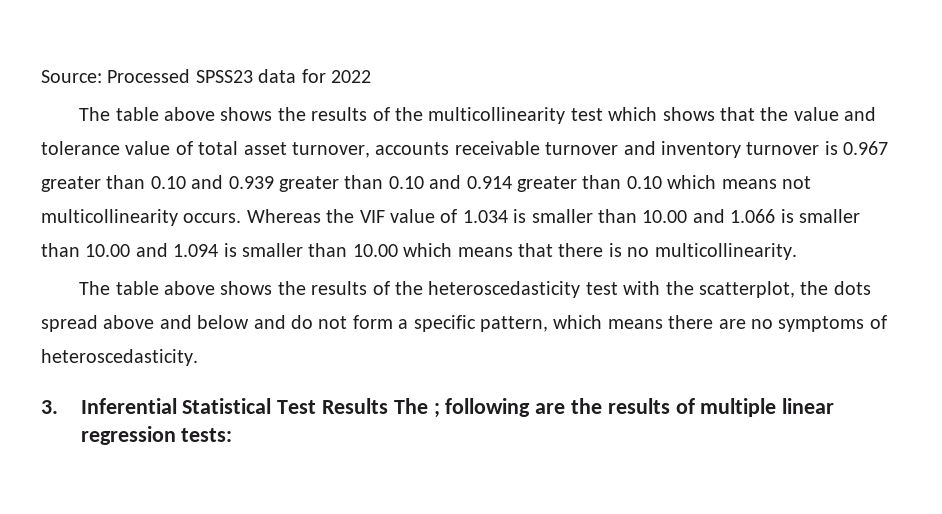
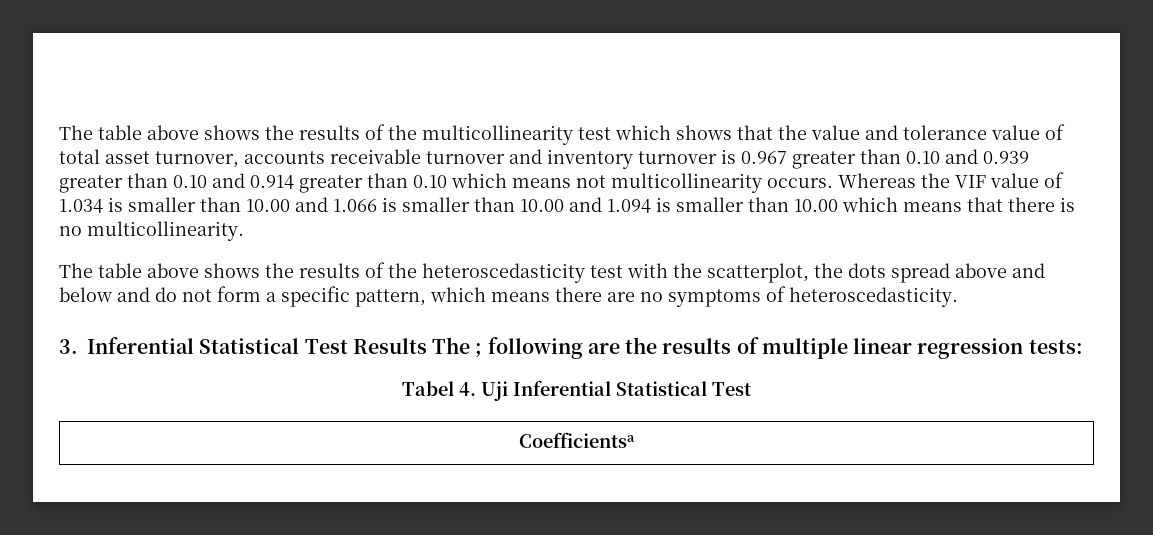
[41,69,371,83] Source: Processed SPSS23 data for 2022 // -> (59, 132) none
(233, 435) none -> [402,380,751,401] [519,432,635,448] // Tabel 4. Uji Inferential Statistical Test // Coefficientsa

